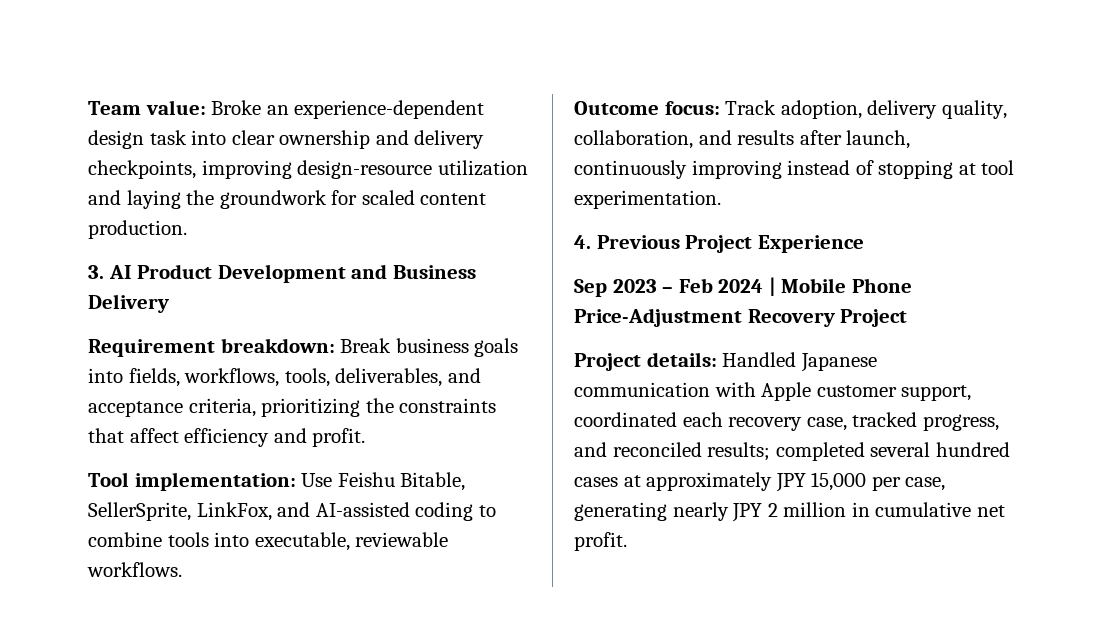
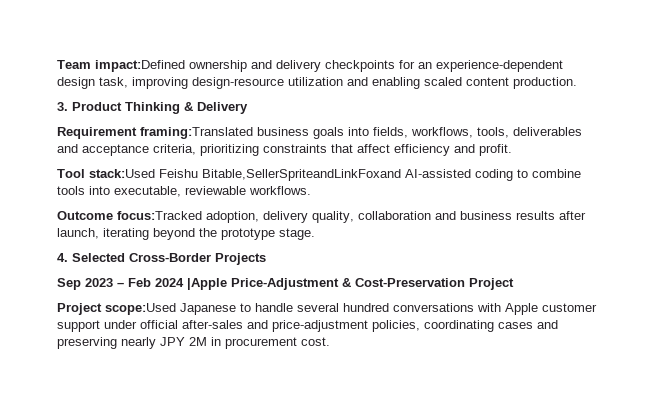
[145,100,485,119] [88,130,485,149] [88,160,528,179] [88,190,358,209] value: Broke an experience-dependent design task into clear ownership and delivery checkpoints, improving design-resource utilization and laying the groundwork for -> [95,60,563,72] [57,77,420,89] impact:Defined ownership and delivery checkpoints for an experience-dependent design task, improving design-resource utilization and enabling
[108,264,476,283] AI Product Development and Business -> [72,102,193,114] Product Thinking &
[220,338,392,353] breakdown: Break -> [140,127,253,139] framing:Translated
[335,368,443,387] deliverables, -> [513,127,582,136] deliverables
[365,398,394,413] the -> (259, 150) none
[134,472,466,491] [88,502,311,521] implementation: Use Feishu Bitable, SellerSprite, LinkFox, and -> [89,169,401,181] stack:Used Feishu Bitable,SellerSpriteandLinkFoxand
[664,100,777,115] focus: Track -> [117,211,202,220] focus:Tracked
[574,130,911,149] [574,160,1015,179] [574,190,721,209] [574,235,864,253] collaboration, and results after launch, continuously improving instead of stopping at tool experimentation. // 4. Previous Project Experience -> [358,211,586,220] [57,228,315,240] [57,253,266,265] collaboration and business results after launch, iterating beyond the prototype stage. // 4. Selected Cross-Border Projects
[768,277,912,296] [574,308,908,327] [574,352,877,372] [574,382,972,401] [574,412,999,431] [574,442,1010,461] [574,472,946,492] [574,502,1005,522] [574,532,627,551] | Mobile Phone Price-Adjustment Recovery Project // Project details: Handled Japanese communication with Apple customer support, coordinated each recovery case, tracked progress, and reconciled results; completed several hundred cases at approximately JPY 15,000 per case, generating nearly JPY 2 million in cumulative net profit. -> [187,278,514,290] [57,303,597,315] [57,320,558,332] [57,337,330,349] |Apple Price-Adjustment & Cost-Preservation Project // Project scope:Used Japanese to handle several hundred conversations with Apple customer support under official after-sales and price-adjustment policies, coordinating cases and preserving nearly JPY 2M in procurement cost.

